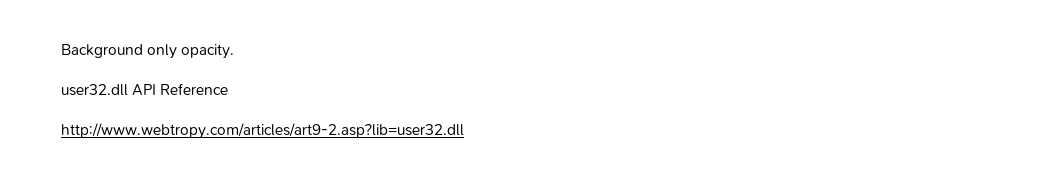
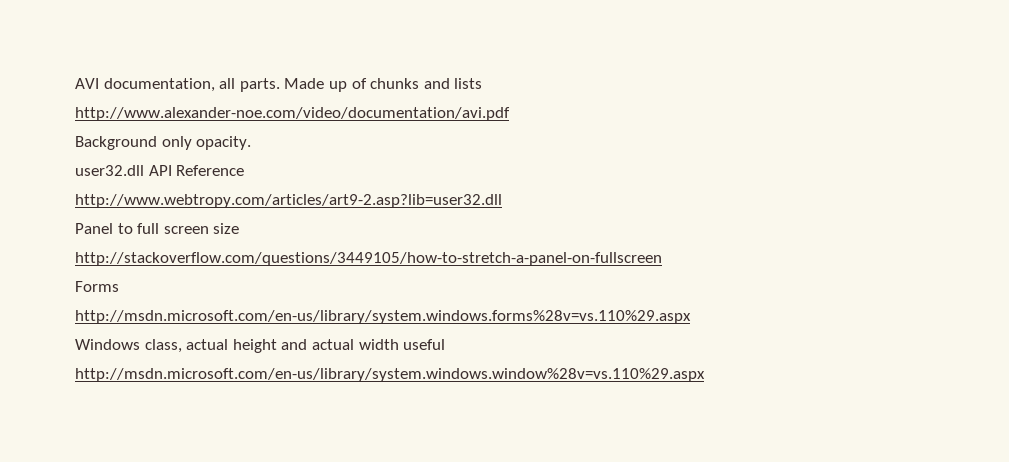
(61, 51) none -> [75,78,483,92] [75,107,510,121] AVI documentation, all parts. Made up of chunks and lists // http://www.alexander-noe.com/video/documentation/avi.pdf //
(464, 131) none -> [75,223,240,234] [75,252,662,266] [75,281,119,292] [75,310,691,324] [75,339,446,353] [75,368,705,382] // Panel to full screen size // http://stackoverflow.com/questions/3449105/how-to-stretch-a-panel-on-fullscreen // Forms // http://msdn.microsoft.com/en-us/library/system.windows.forms%28v=vs.110%29.aspx // Windows class, actual height and actual width useful // http://msdn.microsoft.com/en-us/library/system.windows.window%28v=vs.110%29.aspx

